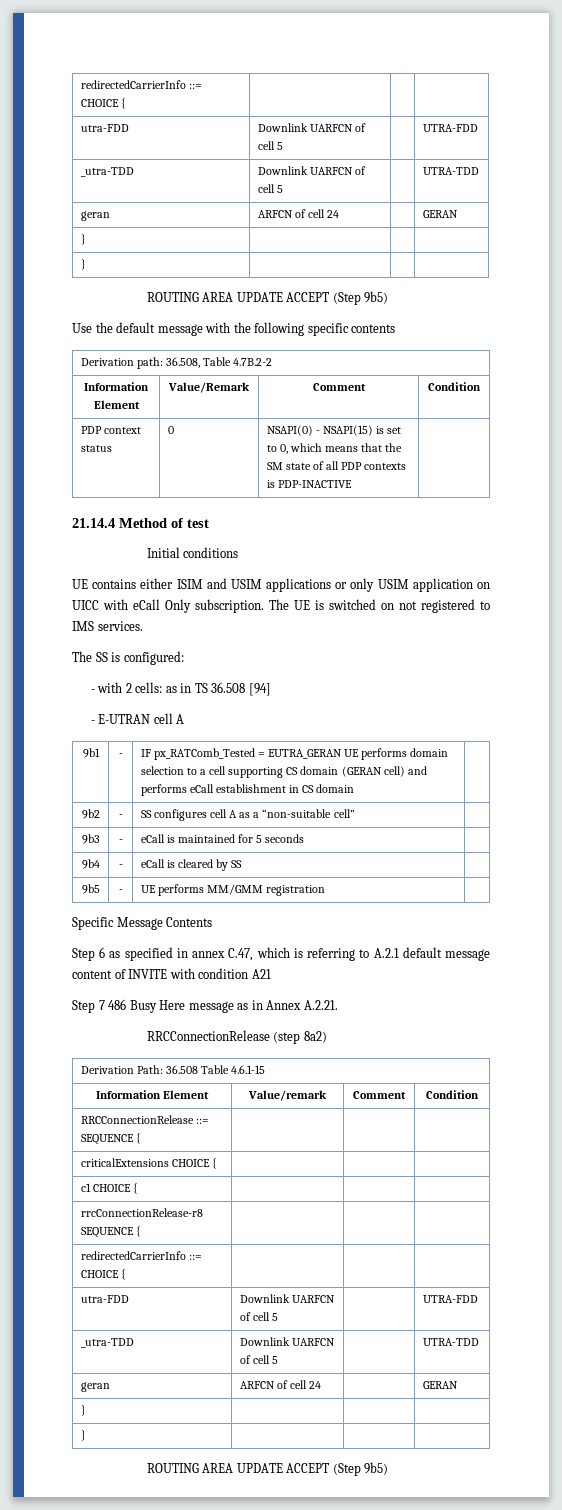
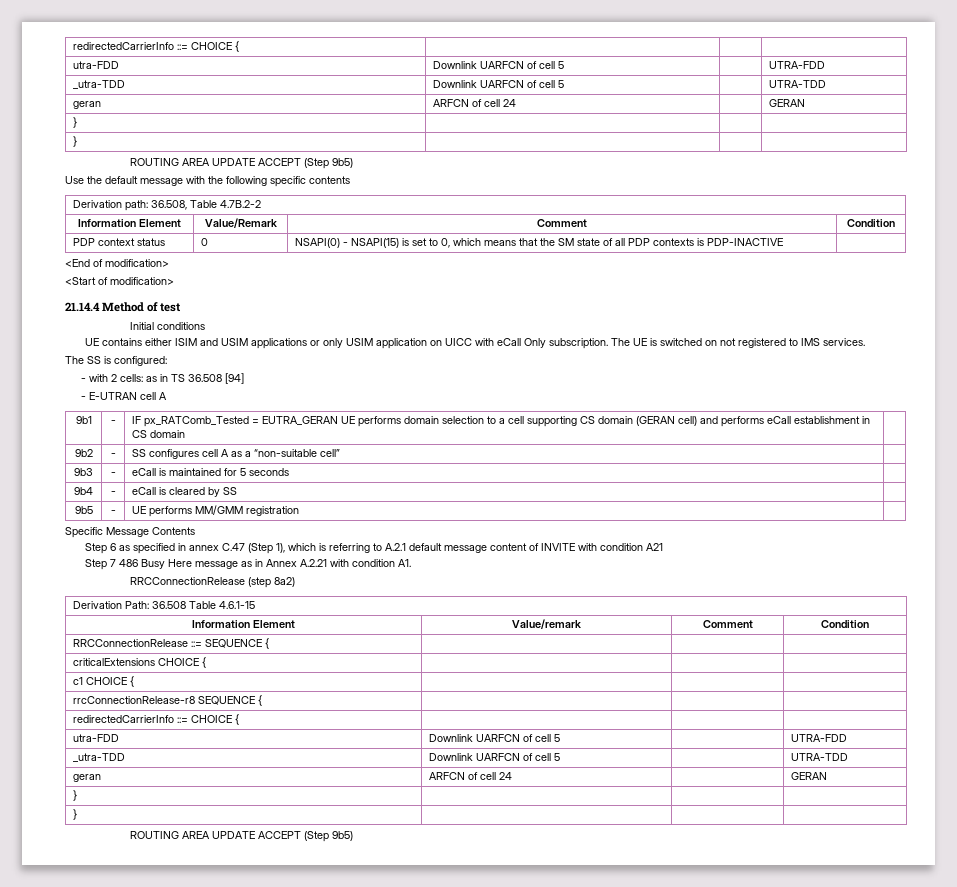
(352, 484) none -> [65,259,169,267] [65,277,174,285] // <End of modification> // <Start of modification>
[228,948,254,961] C.47, -> [221,543,285,554] C.47 (Step 1),
[303,1000,338,1010] A.2.21. -> [299,559,411,567] A.2.21 with condition A1.

